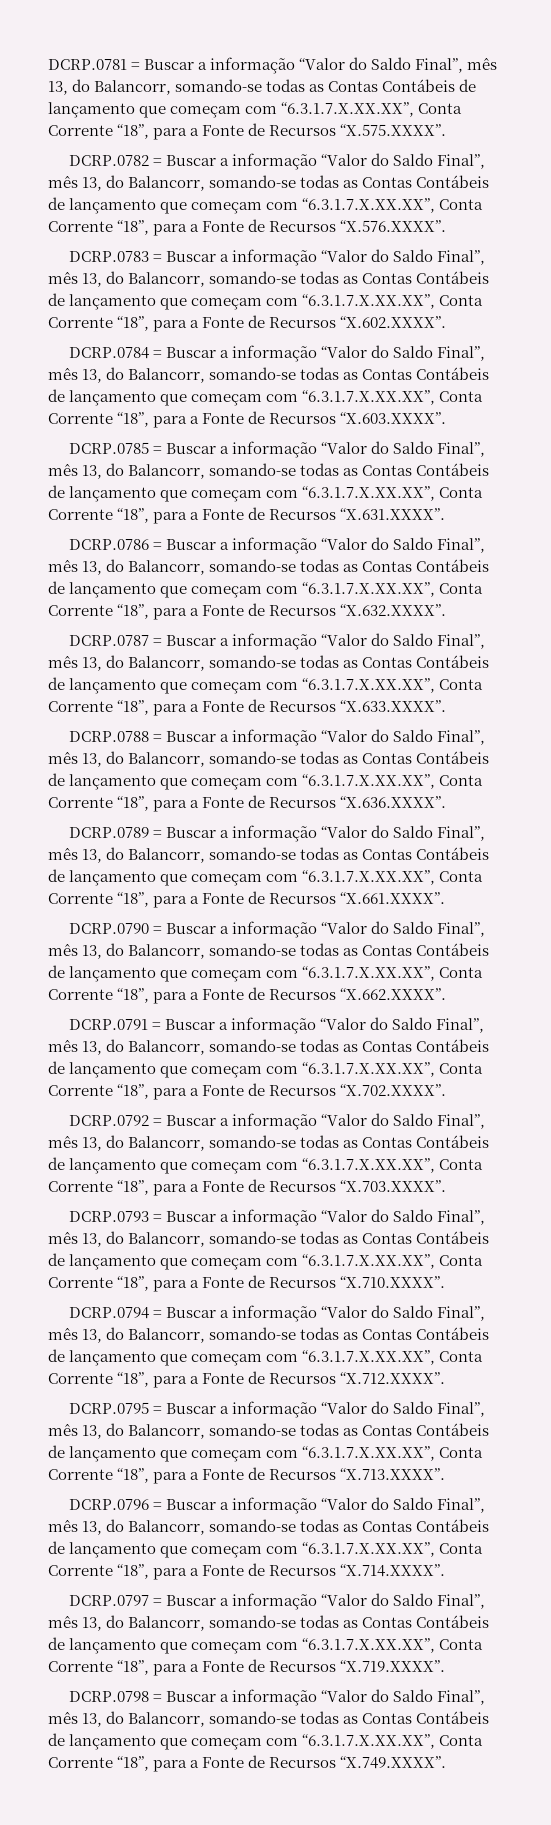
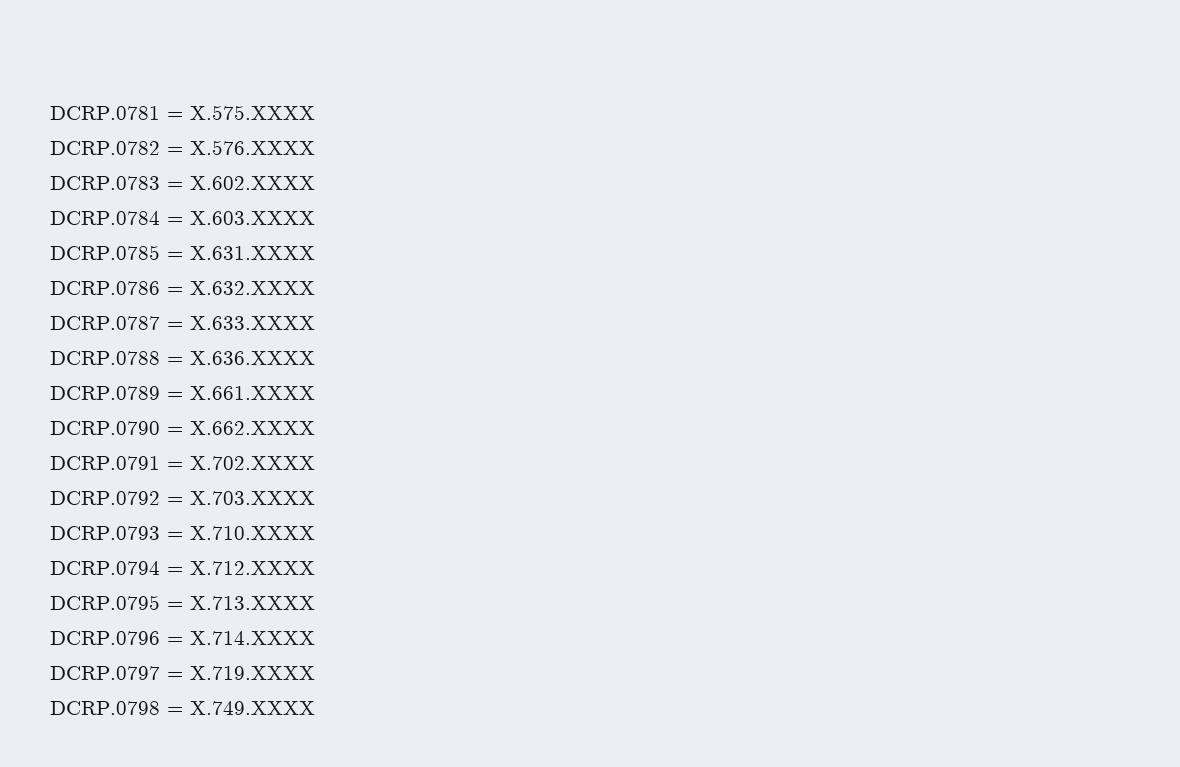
[144,57,498,74] [48,79,477,95] [48,102,463,118] [48,123,447,140] [68,153,486,170] [48,175,490,191] [48,197,484,214] [48,219,447,236] [68,249,486,266] [48,271,490,287] [48,293,484,310] [48,315,447,332] [68,345,486,362] [48,367,490,383] [48,389,484,406] [48,411,447,428] [68,441,486,458] [48,463,490,479] [48,485,484,502] [48,507,446,524] [68,537,486,554] [48,559,490,575] [48,581,484,598] [48,603,447,620] [68,633,486,650] [48,655,490,671] [48,677,484,694] [48,699,447,716] [68,729,486,746] [48,751,490,767] [48,773,484,790] [48,795,447,812] [68,825,486,842] [48,847,490,863] [48,869,484,886] [48,891,446,908] [68,921,486,938] [48,943,490,959] [48,965,484,982] [48,987,447,1004] [68,1017,485,1034] [48,1039,490,1055] [48,1061,484,1078] [48,1083,447,1100] [68,1113,486,1130] [48,1135,490,1151] [48,1157,484,1174] [48,1179,447,1196] [68,1209,486,1226] [48,1231,490,1247] [48,1253,484,1270] [48,1275,446,1292] [68,1305,486,1322] [48,1327,490,1343] [48,1349,484,1366] [48,1371,446,1388] [68,1401,486,1418] [48,1423,490,1439] [48,1445,484,1462] [48,1467,446,1484] [68,1497,486,1514] [48,1519,490,1535] [48,1541,484,1558] [48,1563,446,1580] [68,1593,486,1610] [48,1615,490,1631] [48,1637,484,1654] [48,1659,446,1676] [68,1689,486,1706] [48,1711,490,1727] [48,1733,484,1750] [48,1755,447,1772] Buscar a informação “Valor do Saldo Final”, mês 13, do Balancorr, somando-se todas as Contas Contábeis de lançamento que começam com “6.3.1.7.X.XX.XX”, Conta Corrente “18”, para a Fonte de Recursos “X.575.XXXX”. // DCRP.0782 = Buscar a informação “Valor do Saldo Final”, mês 13, do Balancorr, somando-se todas as Contas Contábeis de lançamento que começam com “6.3.1.7.X.XX.XX”, Conta Corrente “18”, para a Fonte de Recursos “X.576.XXXX”. // DCRP.0783 = Buscar a informação “Valor do Saldo Final”, mês 13, do Balancorr, somando-se todas as Contas Contábeis de lançamento que começam com “6.3.1.7.X.XX.XX”, Conta Corrente “18”, para a Fonte de Recursos “X.602.XXXX”. // DCRP.0784 = Buscar a informação “Valor do Saldo Final”, mês 13, do Balancorr, somando-se todas as Contas Contábeis de lançamento que começam com “6.3.1.7.X.XX.XX”, Conta Corrente “18”, para a Fonte de Recursos “X.603.XXXX”. // DCRP.0785 = Buscar a informação “Valor do Saldo Final”, mês 13, do Balancorr, somando-se todas as Contas Contábeis de lançamento que começam com “6.3.1.7.X.XX.XX”, Conta Corrente “18”, para a Fonte de Recursos “X.631.XXXX”. // DCRP.0786 = Buscar a informação “Valor do Saldo Final”, mês 13, do Balancorr, somando-se todas as Contas Contábeis de lançamento que começam com “6.3.1.7.X.XX.XX”, Conta Corrente “18”, para a Fonte de Recursos “X.632.XXXX”. // DCRP.0787 = Buscar a informação “Valor do Saldo Final”, mês 13, do Balancorr, somando-se todas as Contas Contábeis de lançamento que começam com “6.3.1.7.X.XX.XX”, Conta Corrente “18”, para a Fonte de Recursos “X.633.XXXX”. // DCRP.0788 = Buscar a informação “Valor do Saldo Final”, mês 13, do Balancorr, somando-se todas as Contas Contábeis de lançamento que começam com “6.3.1.7.X.XX.XX”, Conta Corrente “18”, para a Fonte de Recursos “X.636.XXXX”. // DCRP.0789 = Buscar a informação “Valor do Saldo Final”, mês 13, do Balancorr, somando-se todas as Contas Contábeis de lançamento que começam com “6.3.1.7.X.XX.XX”, Conta Corrente “18”, para a Fonte de Recursos “X.661.XXXX”. // DCRP.0790 = Buscar a informação “Valor do Saldo Final”, mês 13, do Balancorr, somando-se todas as Contas Contábeis de lançamento que começam com “6.3.1.7.X.XX.XX”, Conta Corrente “18”, para a Fonte de Recursos “X.662.XXXX”. // DCRP.0791 = Buscar a informação “Valor do Saldo Final”, mês 13, do Balancorr, somando-se todas as Contas Contábeis de lançamento que começam com “6.3.1.7.X.XX.XX”, Conta Corrente “18”, para a Fonte de Recursos “X.702.XXXX”. // DCRP.0792 = Buscar a informação “Valor do Saldo Final”, mês 13, do Balancorr, somando-se todas as Contas Contábeis de lançamento que começam com “6.3.1.7.X.XX.XX”, Conta Corrente “18”, para a Fonte de Recursos “X.703.XXXX”. // DCRP.0793 = Buscar a informação “Valor do Saldo Final”, mês 13, do Balancorr, somando-se todas as Contas Contábeis de lançamento que começam com “6.3.1.7.X.XX.XX”, Conta Corrente “18”, para a Fonte de Recursos “X.710.XXXX”. // DCRP.0794 = Buscar a informação “Valor do Saldo Final”, mês 13, do Balancorr, somando-se todas as Contas Contábeis de lançamento que começam com “6.3.1.7.X.XX.XX”, Conta Corrente “18”, para a Fonte de Recursos “X.712.XXXX”. // DCRP.0795 = Buscar a informação “Valor do Saldo Final”, mês 13, do Balancorr, somando-se todas as Contas Contábeis de lançamento que começam com “6.3.1.7.X.XX.XX”, Conta Corrente “18”, para a Fonte de Recursos “X.713.XXXX”. // DCRP.0796 = Buscar a informação “Valor do Saldo Final”, mês 13, do Balancorr, somando-se todas as Contas Contábeis de lançamento que começam com “6.3.1.7.X.XX.XX”, Conta Corrente “18”, para a Fonte de Recursos “X.714.XXXX”. // DCRP.0797 = Buscar a informação “Valor do Saldo Final”, mês 13, do Balancorr, somando-se todas as Contas Contábeis de lançamento que começam com “6.3.1.7.X.XX.XX”, Conta Corrente “18”, para a Fonte de Recursos “X.719.XXXX”. // DCRP.0798 = Buscar a informação “Valor do Saldo Final”, mês 13, do Balancorr, somando-se todas as Contas Contábeis de lançamento que começam com “6.3.1.7.X.XX.XX”, Conta Corrente “18”, para a Fonte de Recursos “X.749.XXXX”. -> [190,105,315,120] [50,140,315,155] [50,176,315,190] [50,211,315,225] [50,245,315,260] [50,281,315,295] [50,316,315,330] [50,351,315,365] [50,386,315,400] [50,421,315,435] [50,456,315,470] [50,491,315,505] [50,526,315,540] [50,561,315,575] [50,595,315,610] [50,631,315,645] [50,666,315,680] [50,701,315,715] X.575.XXXX // DCRP.0782 = X.576.XXXX // DCRP.0783 = X.602.XXXX // DCRP.0784 = X.603.XXXX // DCRP.0785 = X.631.XXXX // DCRP.0786 = X.632.XXXX // DCRP.0787 = X.633.XXXX // DCRP.0788 = X.636.XXXX // DCRP.0789 = X.661.XXXX // DCRP.0790 = X.662.XXXX // DCRP.0791 = X.702.XXXX // DCRP.0792 = X.703.XXXX // DCRP.0793 = X.710.XXXX // DCRP.0794 = X.712.XXXX // DCRP.0795 = X.713.XXXX // DCRP.0796 = X.714.XXXX // DCRP.0797 = X.719.XXXX // DCRP.0798 = X.749.XXXX

